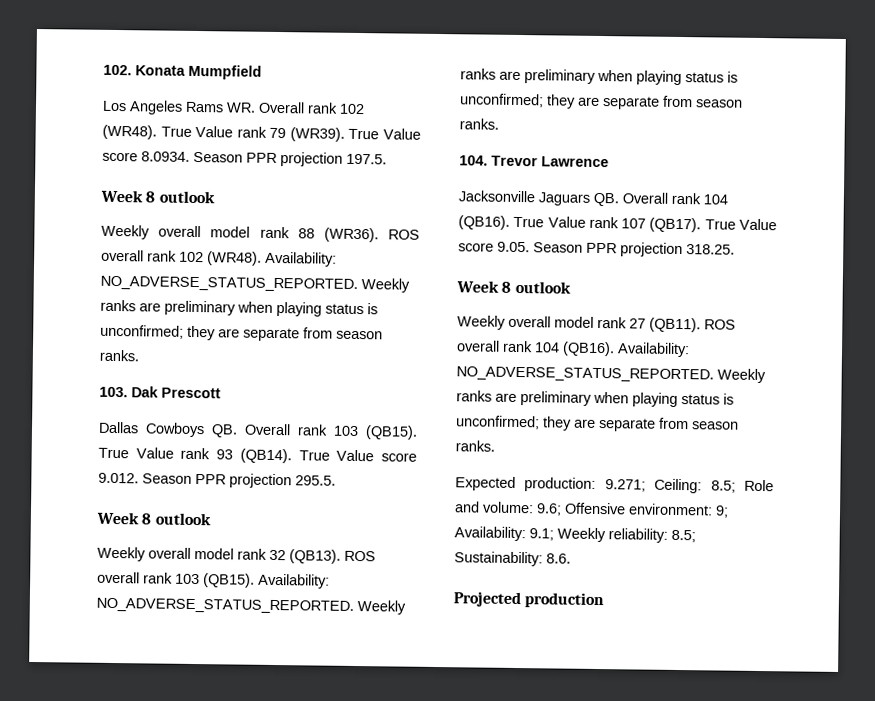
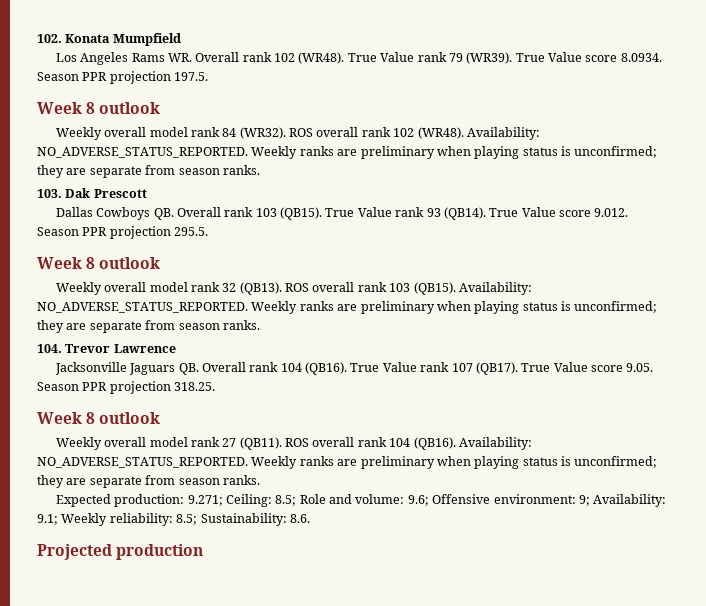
[297,227,379,243] 88 (WR36). -> [222,127,286,139] 84 (WR32).

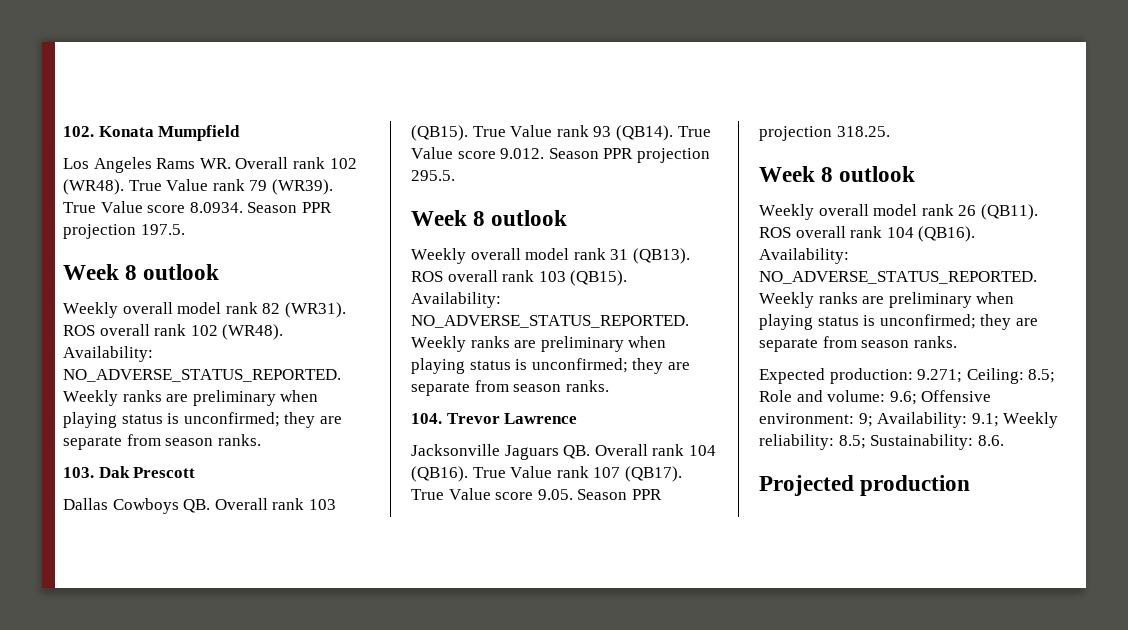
[222,127,286,139] 84 (WR32). -> [262,302,346,318] 82 (WR31).
[222,283,237,292] 32 -> [610,249,629,260] 31
[222,438,237,447] 27 -> [958,205,977,216] 26

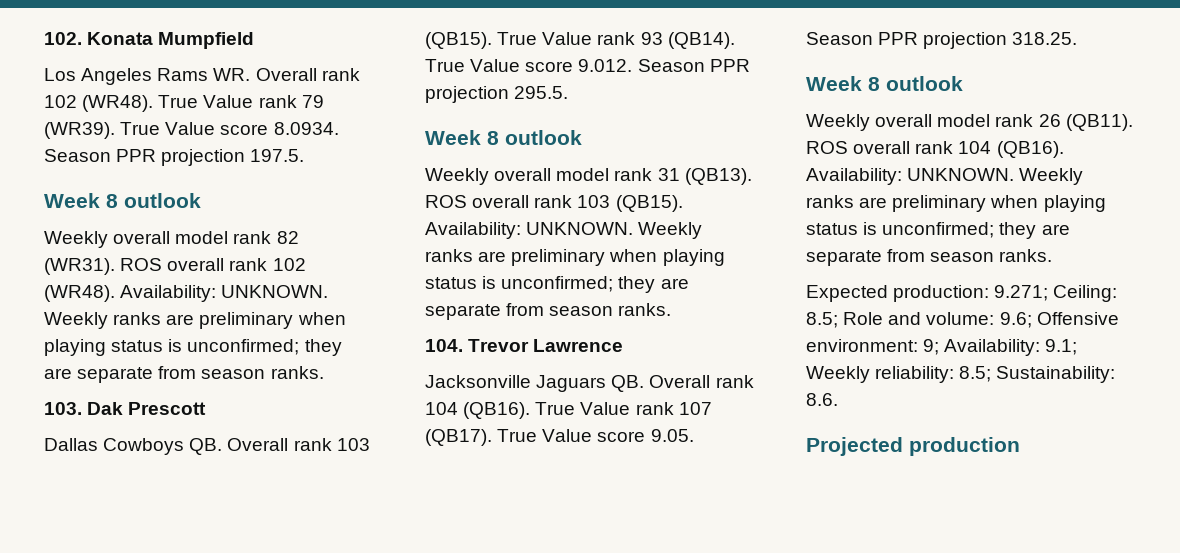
[63,369,341,382] NO_ADVERSE_STATUS_REPORTED. -> [221,285,329,298] UNKNOWN.
[411,315,689,328] NO_ADVERSE_STATUS_REPORTED. -> [526,222,634,235] UNKNOWN.
[759,271,1037,284] NO_ADVERSE_STATUS_REPORTED. -> [907,168,1015,181] UNKNOWN.

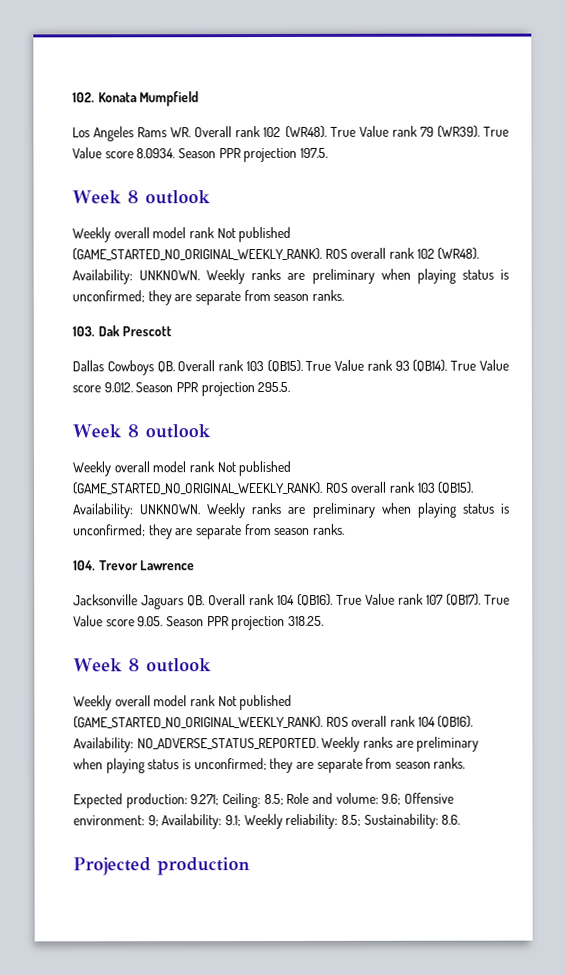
[276,231,299,244] [44,258,115,275] 82 (WR31). -> [216,226,292,243] [72,247,322,261] Not published (GAME_STARTED_NO_ORIGINAL_WEEKLY_RANK).
[657,168,752,185] 31 (QB13). -> [216,460,292,477] [72,481,323,495] Not published (GAME_STARTED_NO_ORIGINAL_WEEKLY_RANK).
[1038,114,1133,131] 26 (QB11). -> [217,694,293,711] [73,715,323,729] Not published (GAME_STARTED_NO_ORIGINAL_WEEKLY_RANK).
[907,168,1015,181] UNKNOWN. -> [136,737,319,750] NO_ADVERSE_STATUS_REPORTED.

